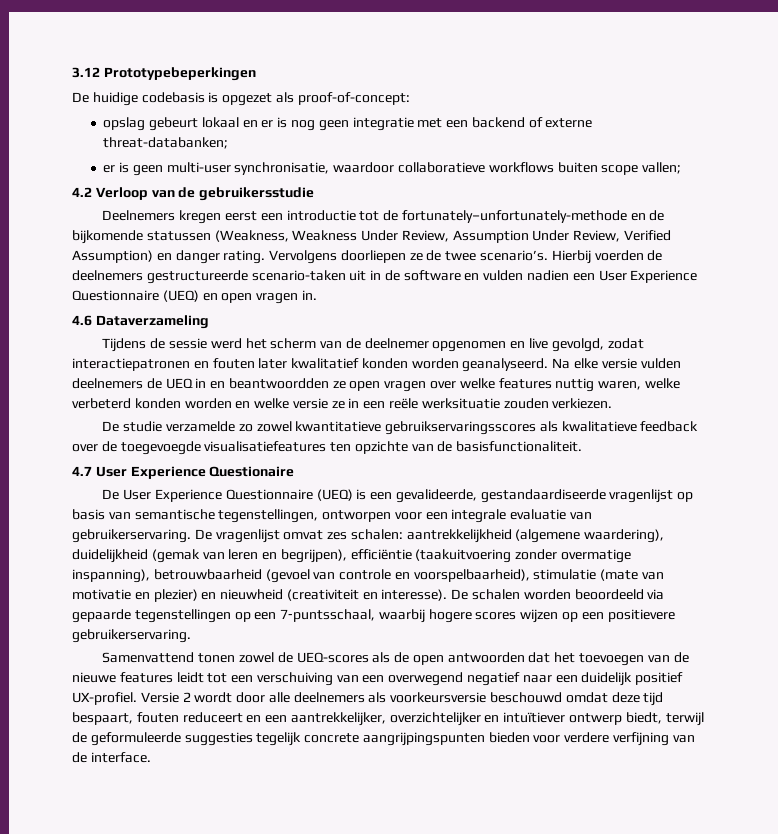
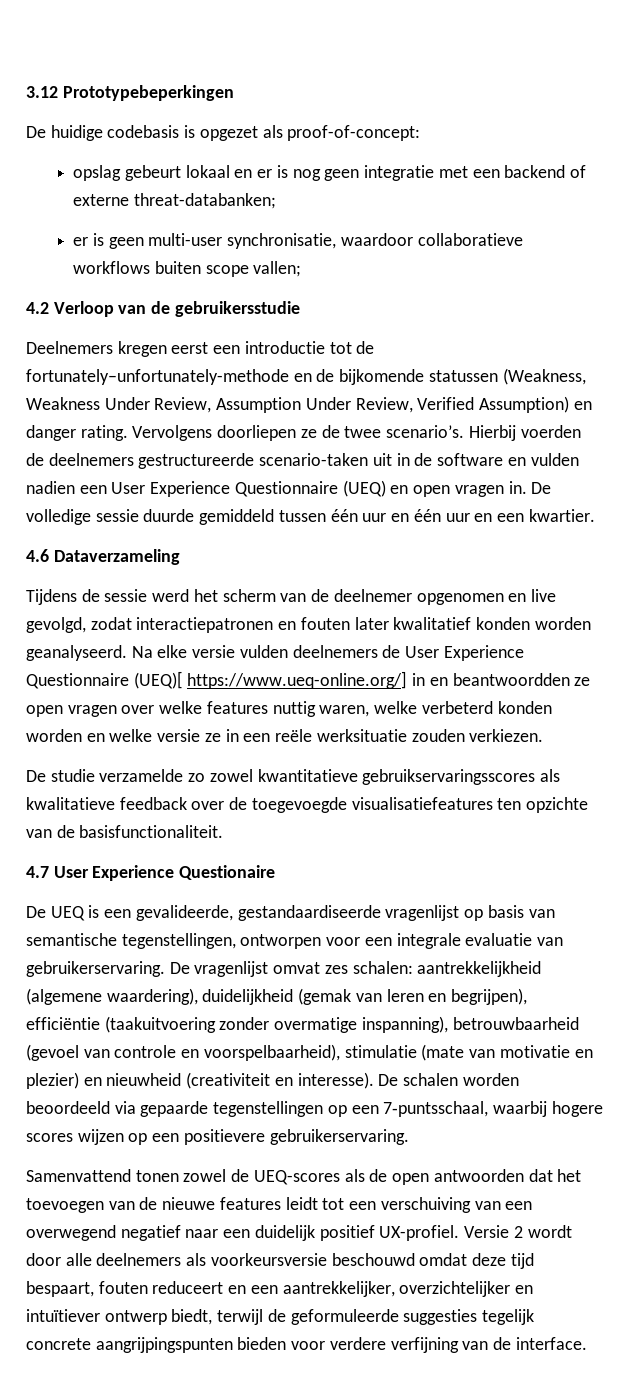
(317, 295) none -> [531,482,552,494] [26,509,595,525] De volledige sessie duurde gemiddeld tussen één uur en één uur en een kwartier.
[165,378,193,389] UEQ -> [405,645,524,661] [26,671,408,689] User Experience Questionnaire (UEQ)[ https://www.ueq-online.org/]
[123,489,353,502] User Experience Questionnaire (UEQ) -> [50,906,85,921] UEQ

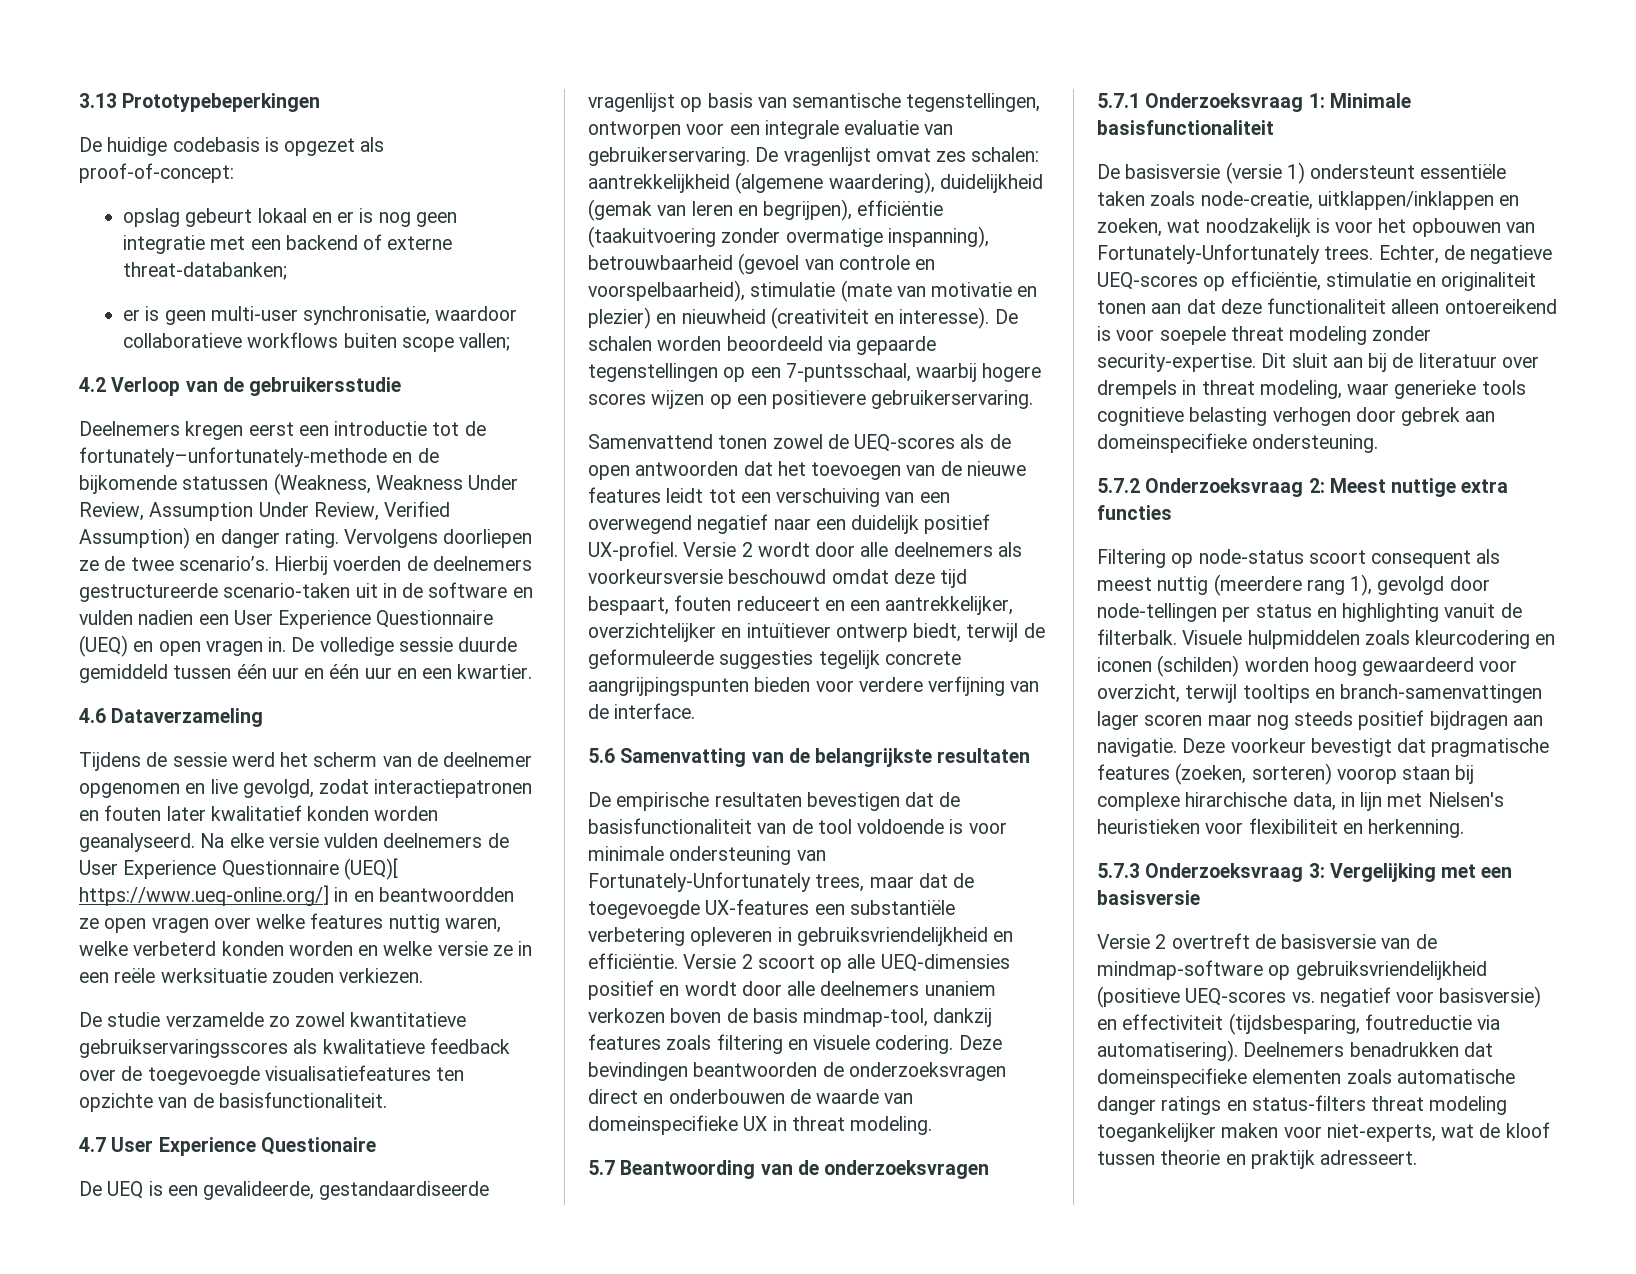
[26,86,58,98] 3.12 -> [79,93,117,108] 3.13
(587, 1343) none -> [588,748,1031,767] [588,792,961,811] [588,818,1007,834] [588,846,826,865] [588,872,975,892] [588,899,955,919] [588,927,1014,946] [588,953,1010,973] [588,980,996,1000] [588,1008,993,1027] [588,1034,1002,1054] [588,1062,1006,1081] [588,1089,914,1104] [588,1115,933,1135] [588,1160,990,1179] [1097,93,1411,112] [1097,120,1274,135] [1097,162,1507,184] [1097,191,1520,210] [1097,218,1535,237] [1097,244,1553,264] [1097,271,1537,291] [1097,298,1557,314] [1097,326,1432,345] [1097,353,1539,372] [1097,380,1526,399] [1097,407,1496,426] [1097,433,1379,453] [1097,478,1509,497] [1097,505,1172,520] [1097,549,1501,568] [1097,574,1490,596] [1097,603,1522,622] [1097,629,1556,649] [1097,655,1518,677] [1097,684,1543,703] [1097,710,1543,730] [1097,738,1550,757] [1097,763,1475,785] [1097,792,1504,811] [1097,818,1465,838] [1097,863,1513,882] [1097,890,1200,905] [1097,933,1437,949] [1097,960,1487,980] [1097,986,1542,1008] [1097,1013,1501,1035] [1097,1040,1493,1062] [1097,1068,1515,1088] [1097,1095,1508,1115] [1097,1122,1550,1142] [1097,1150,1418,1169] // 5.6 Samenvatting van de belangrijkste resultaten // De empirische resultaten bevestigen dat de basisfunctionaliteit van de tool voldoende is voor minimale ondersteuning van Fortunately-Unfortunately trees, maar dat de toegevoegde UX-features een substantiële verbetering opleveren in gebruiksvriendelijkheid en efficiëntie. Versie 2 scoort op alle UEQ-dimensies positief en wordt door alle deelnemers unaniem verkozen boven de basis mindmap-tool, dankzij features zoals filtering en visuele codering. Deze bevindingen beantwoorden de onderzoeksvragen direct en onderbouwen de waarde van domeinspecifieke UX in threat modeling. // 5.7 Beantwoording van de onderzoeksvragen // 5.7.1 Onderzoeksvraag 1: Minimale basisfunctionaliteit // De basisversie (versie 1) ondersteunt essentiële taken zoals node-creatie, uitklappen/inklappen en zoeken, wat noodzakelijk is voor het opbouwen van Fortunately-Unfortunately trees. Echter, de negatieve UEQ-scores op efficiëntie, stimulatie en originaliteit tonen aan dat deze functionaliteit alleen ontoereikend is voor soepele threat modeling zonder security-expertise. Dit sluit aan bij de literatuur over drempels in threat modeling, waar generieke tools cognitieve belasting verhogen door gebrek aan domeinspecifieke ondersteuning. // 5.7.2 Onderzoeksvraag 2: Meest nuttige extra functies // Filtering op node-status scoort consequent als meest nuttig (meerdere rang 1), gevolgd door node-tellingen per status en highlighting vanuit de filterbalk. Visuele hulpmiddelen zoals kleurcodering en iconen (schilden) worden hoog gewaardeerd voor overzicht, terwijl tooltips en branch-samenvattingen lager scoren maar nog steeds positief bijdragen aan navigatie. Deze voorkeur bevestigt dat pragmatische features (zoeken, sorteren) voorop staan bij complexe hirarchische data, in lijn met Nielsen's heuristieken voor flexibiliteit en herkenning. // 5.7.3 Onderzoeksvraag 3: Vergelijking met een basisversie // Versie 2 overtreft de basisversie van de mindmap-software op gebruiksvriendelijkheid (positieve UEQ-scores vs. negatief voor basisversie) en effectiviteit (tijdsbesparing, foutreductie via automatisering). Deelnemers benadrukken dat domeinspecifieke elementen zoals automatische danger ratings en status-filters threat modeling toegankelijker maken voor niet-experts, wat de kloof tussen theorie en praktijk adresseert.

